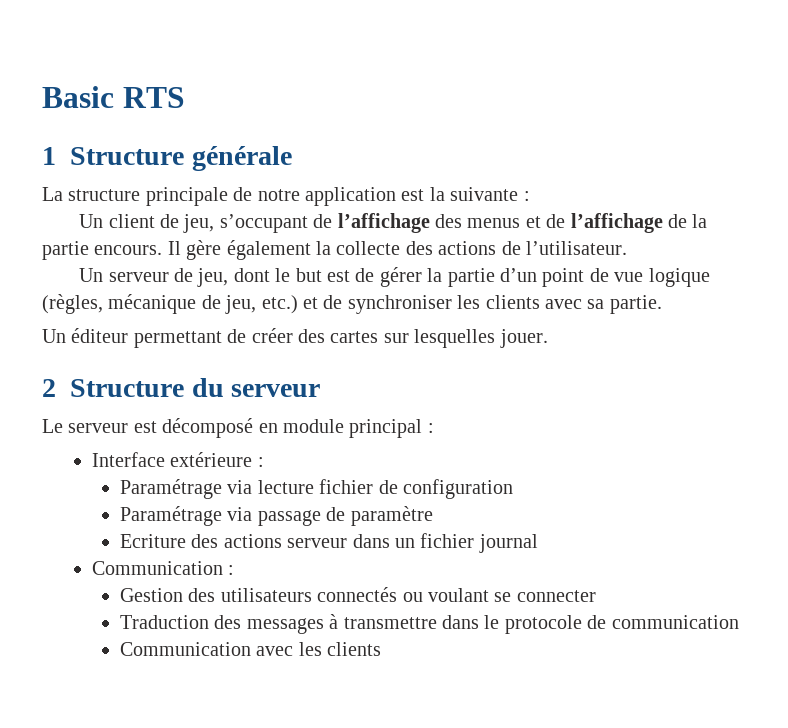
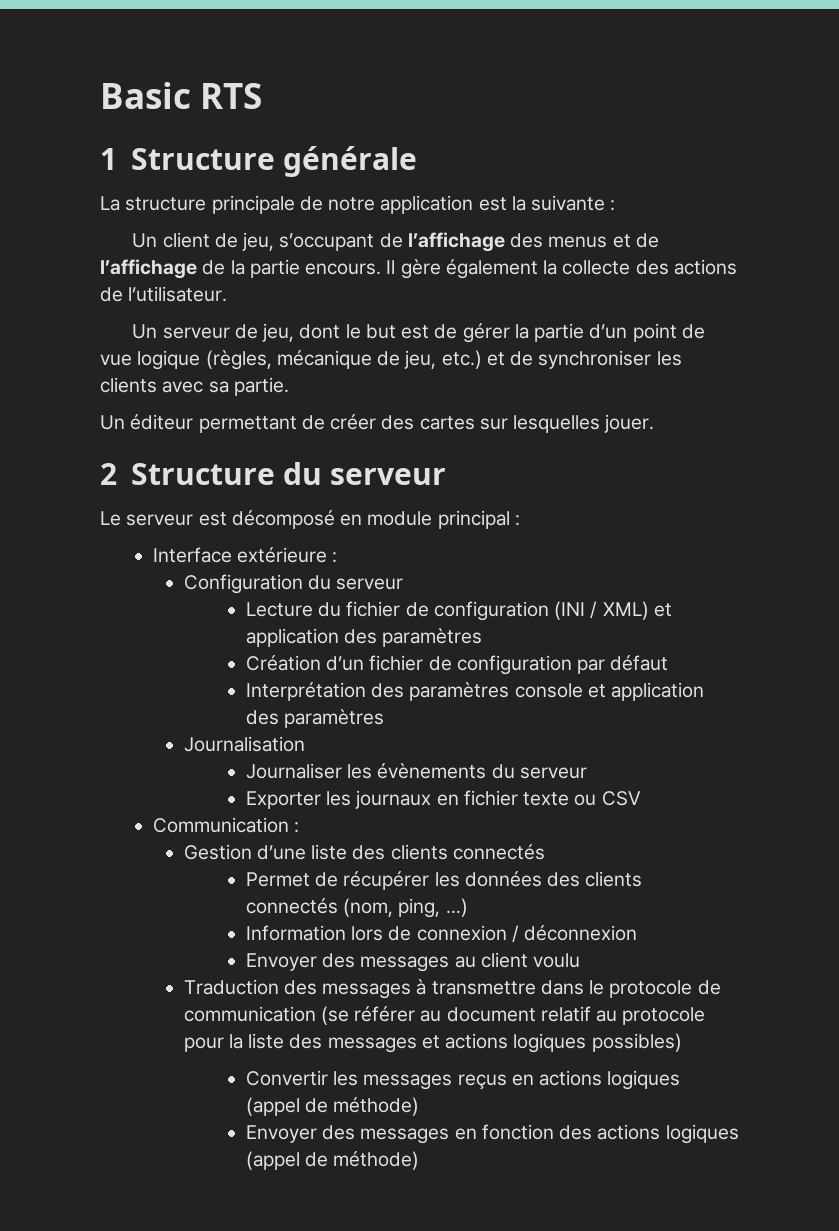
[119,479,513,499] [119,506,433,526] [119,533,538,553] [91,561,235,575] [119,587,596,602] Paramétrage via lecture fichier de configuration // Paramétrage via passage de paramètre // Ecriture des actions serveur dans un fichier journal // Communication : // Gestion des utilisateurs connectés ou voulant se connecter -> [183,574,404,594] [245,601,672,621] [245,628,483,647] [245,655,669,675] [245,682,705,701] [245,709,385,728] [183,736,305,752] [245,763,587,779] [245,790,641,809] [152,817,299,833] [183,844,545,860] [245,871,643,890] [245,898,468,918] [245,925,638,943] [245,952,581,972] Configuration du serveur // Lecture du fichier de configuration (INI / XML) et application des paramètres // Création d’un fichier de configuration par défaut // Interprétation des paramètres console et application des paramètres // Journalisation // Journaliser les évènements du serveur // Exporter les journaux en fichier texte ou CSV // Communication : // Gestion d’une liste des clients connectés // Permet de récupérer les données des clients connectés (nom, ping, …) // Information lors de connexion / déconnexion // Envoyer des messages au client voulu
[119,642,382,656] // Communication avec les clients -> [320,1006,706,1025] [183,1033,682,1053] [245,1070,681,1090] [245,1097,420,1116] [245,1124,739,1144] [245,1151,420,1170] (se référer au document relatif au protocole pour la liste des messages et actions logiques possibles) // Convertir les messages reçus en actions logiques (appel de méthode) // Envoyer des messages en fonction des actions logiques (appel de méthode)

